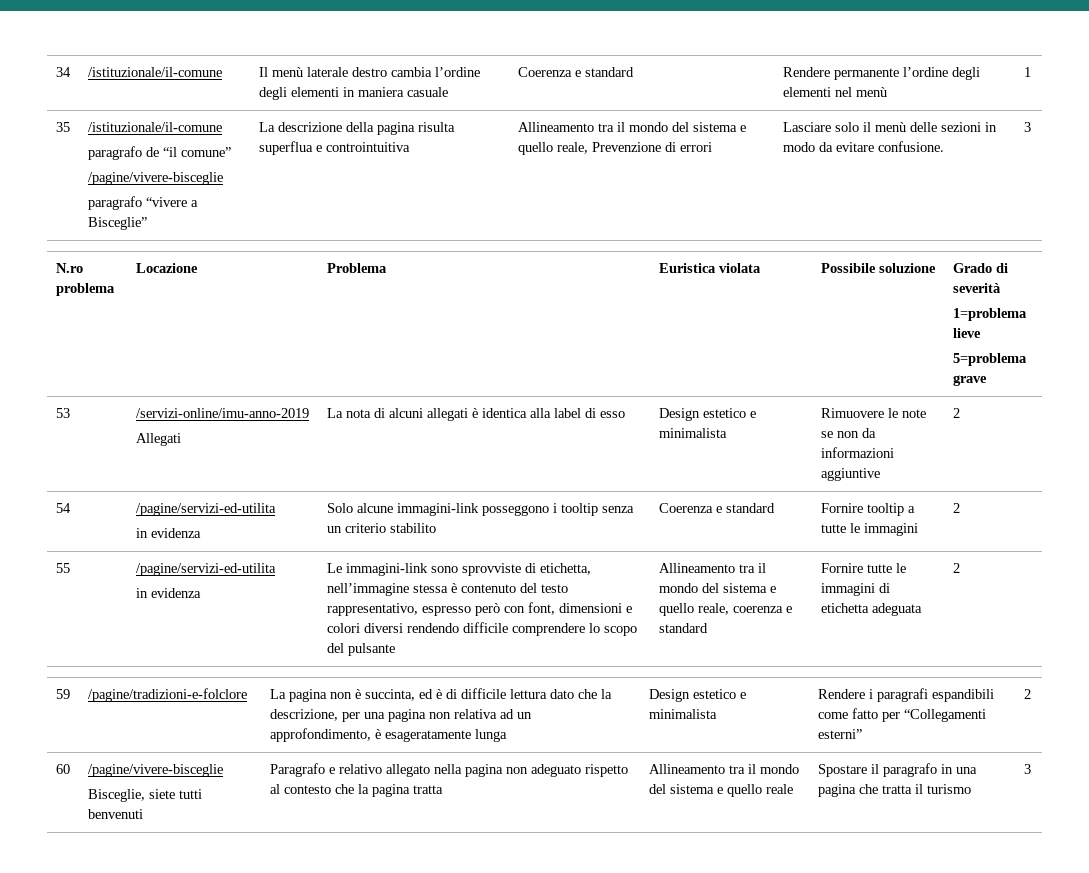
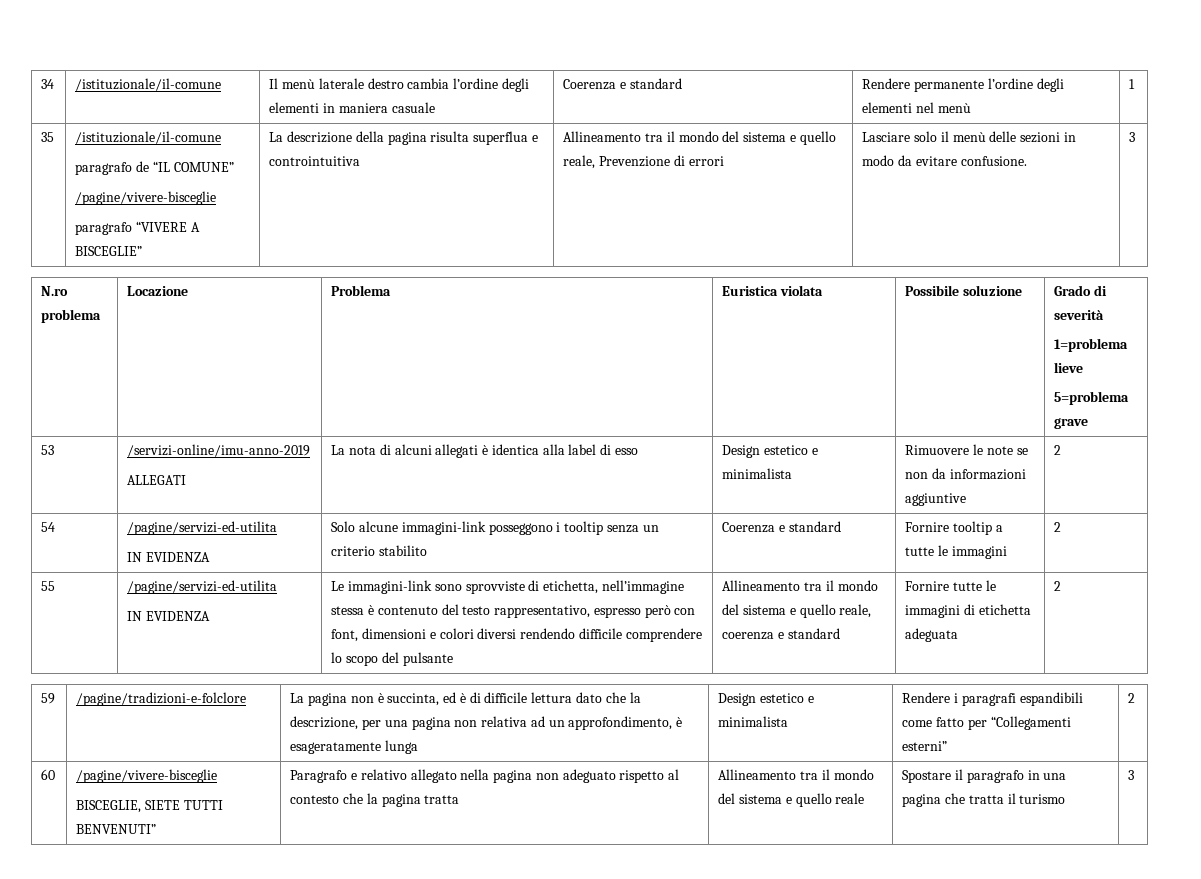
[162,147,231,157] “il comune” -> [152,161,234,172] “IL COMUNE”
[145,197,198,207] [87,217,147,230] “vivere a Bisceglie” -> [135,221,200,232] [75,246,143,256] “VIVERE A BISCEGLIE”
[135,433,181,446] Allegati -> [127,475,187,485] ALLEGATI
[135,528,201,538] in evidenza -> [127,552,210,562] IN EVIDENZA
[135,588,201,598] in evidenza -> [127,611,210,621] IN EVIDENZA
[87,789,202,802] [87,809,143,819] Bisceglie, siete tutti benvenuti -> [76,800,223,813] [76,824,157,834] BISCEGLIE, SIETE TUTTI BENVENUTI”

